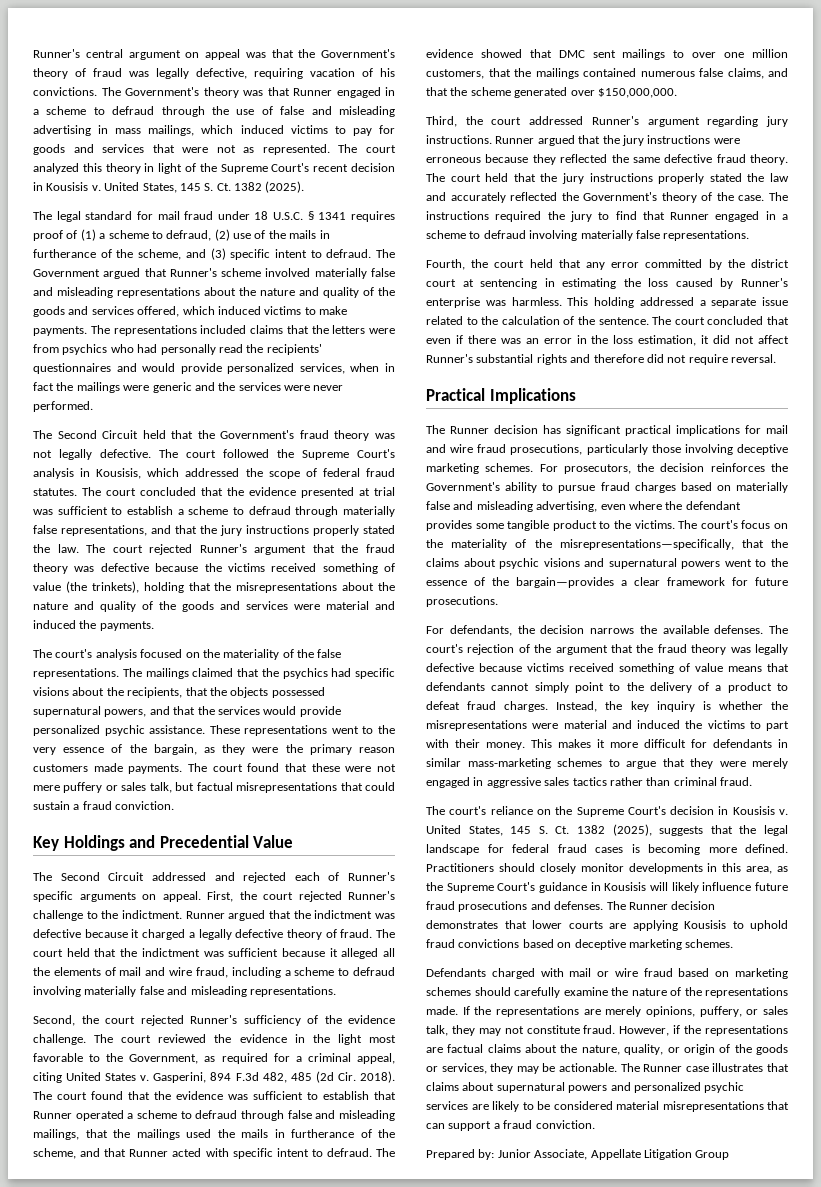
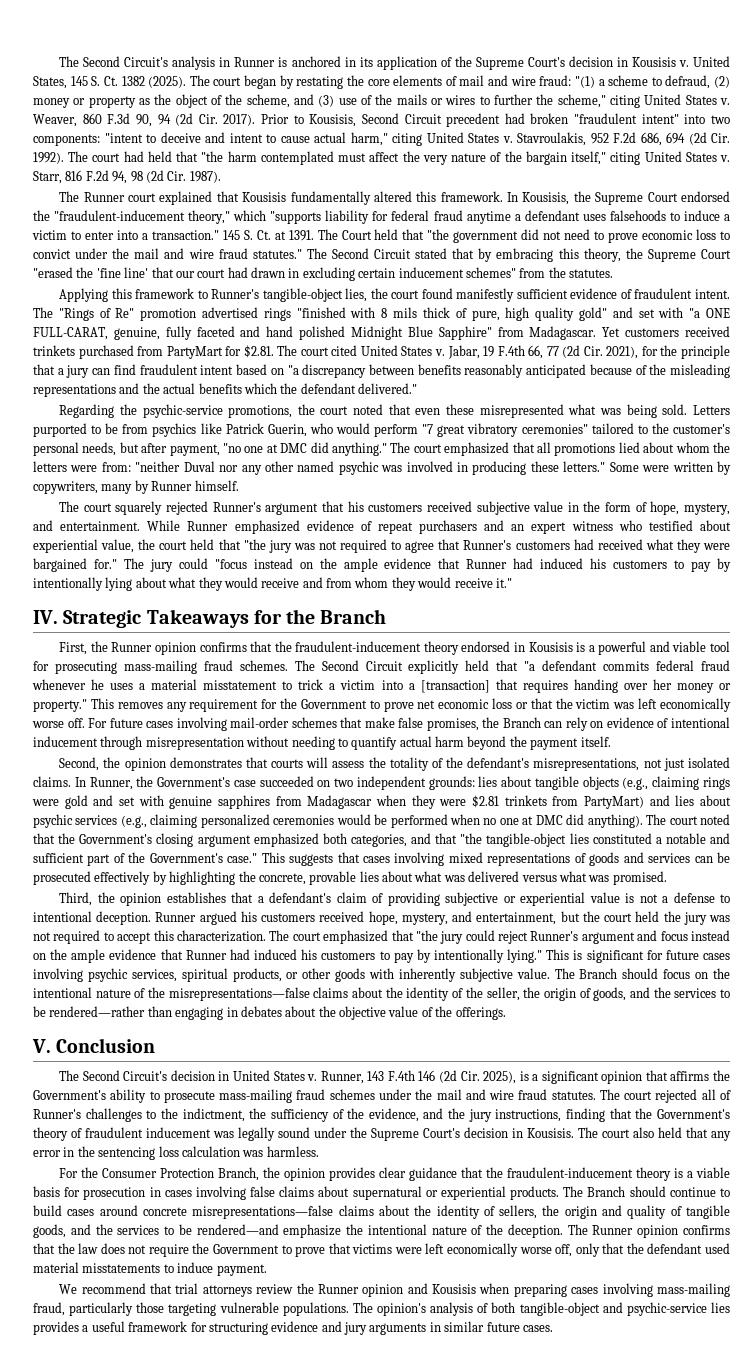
[33,49,395,60] [33,68,395,79] [33,87,395,98] [33,106,395,117] [33,125,395,136] [33,144,396,155] [33,163,396,174] [33,181,305,193] [33,211,395,222] [33,229,330,241] [33,248,395,260] [33,268,395,279] [33,287,395,298] [33,306,347,317] [33,325,395,336] [33,344,322,355] [33,363,395,374] [33,382,344,393] [33,401,93,412] [33,430,395,441] [33,449,395,460] [33,468,395,479] [33,487,395,498] [33,506,395,517] [33,525,395,536] [33,544,395,555] [33,563,395,574] [33,581,395,593] [33,601,395,612] [33,620,154,631] [33,649,342,660] [33,668,395,679] [33,687,325,698] [33,706,341,717] [33,725,395,736] [33,744,395,755] [33,763,396,774] [33,782,396,793] [33,801,175,810] [33,835,294,851] [33,872,395,883] [33,891,395,902] [33,910,396,921] [33,929,395,940] [33,948,395,959] [33,967,395,978] [33,986,336,997] [33,1015,395,1026] [33,1034,396,1045] [33,1053,395,1064] [33,1071,395,1083] [33,1091,396,1100] [33,1110,395,1121] [33,1129,395,1140] [33,1148,395,1159] [426,49,788,60] [426,68,788,79] [426,87,677,98] [426,116,788,127] [426,135,740,146] [426,154,788,165] [426,173,789,184] [426,192,788,203] [426,211,788,222] [426,230,750,241] [426,259,789,270] [426,278,788,289] [426,297,788,308] [426,316,789,325] [426,335,789,346] [426,354,776,365] [426,388,576,404] [426,425,788,436] [426,444,788,455] [426,463,788,474] [426,482,788,493] [426,501,741,512] [426,520,788,531] [426,539,788,550] [426,558,788,569] [426,577,788,588] [426,596,498,607] [426,625,788,636] [426,644,788,655] [426,663,789,674] [426,682,789,693] [426,701,788,712] [426,720,789,731] [426,739,788,750] [426,758,788,769] [426,777,752,788] [426,806,551,815] Runner's central argument on appeal was that the Government's theory of fraud was legally defective, requiring vacation of his convictions. The Government's theory was that Runner engaged in a scheme to defraud through the use of false and misleading advertising in mass mailings, which induced victims to pay for goods and services that were not as represented. The court analyzed this theory in light of the Supreme Court's recent decision in Kousisis v. United States, 145 S. Ct. 1382 (2025). // The legal standard for mail fraud under 18 U.S.C. § 1341 requires proof of (1) a scheme to defraud, (2) use of the mails in furtherance of the scheme, and (3) specific intent to defraud. The Government argued that Runner's scheme involved materially false and misleading representations about the nature and quality of the goods and services offered, which induced victims to make payments. The representations included claims that the letters were from psychics who had personally read the recipients' questionnaires and would provide personalized services, when in fact the mailings were generic and the services were never performed. // The Second Circuit held that the Government's fraud theory was not legally defective. The court followed the Supreme Court's analysis in Kousisis, which addressed the scope of federal fraud statutes. The court concluded that the evidence presented at trial was sufficient to establish a scheme to defraud through materially false representations, and that the jury instructions properly stated the law. The court rejected Runner's argument that the fraud theory was defective because the victims received something of value (the trinkets), holding that the misrepresentations about the nature and quality of the goods and services were material and induced the payments. // The court's analysis focused on the materiality of the false representations. The mailings claimed that the psychics had specific visions about the recipients, that the objects possessed supernatural powers, and that the services would provide personalized psychic assistance. These representations went to the very essence of the bargain, as they were the primary reason customers made payments. The court found that these were not mere puffery or sales talk, but factual misrepresentations that could sustain a fraud conviction. // Key Holdings and Precedential Value // The Second Circuit addressed and rejected each of Runner's specific arguments on appeal. First, the court rejected Runner's challenge to the indictment. Runner argued that the indictment was defective because it charged a legally defective theory of fraud. The court held that the indictment was sufficient because it alleged all the elements of mail and wire fraud, including a scheme to defraud involving materially false and misleading representations. // Second, the court rejected Runner's sufficiency of the evidence challenge. The court reviewed the evidence in the light most favorable to the Government, as required for a criminal appeal, citing United States v. Gasperini, 894 F.3d 482, 485 (2d Cir. 2018). The court found that the evidence was sufficient to establish that Runner operated a scheme to defraud through false and misleading mailings, that the mailings used the mails in furtherance of the scheme, and that Runner acted with specific intent to defraud. The evidence showed that DMC sent mailings to over one million customers, that the mailings contained numerous false claims, and that the scheme generated over $150,000,000. // Third, the court addressed Runner's argument regarding jury instructions. Runner argued that the jury instructions were erroneous because they reflected the same defective fraud theory. The court held that the jury instructions properly stated the law and accurately reflected the Government's theory of the case. The instructions required the jury to find that Runner engaged in a scheme to defraud involving materially false representations. // Fourth, the court held that any error committed by the district court at sentencing in estimating the loss caused by Runner's enterprise was harmless. This holding addressed a separate issue related to the calculation of the sentence. The court concluded that even if there was an error in the loss estimation, it did not affect Runner's substantial rights and therefore did not require reversal. // Practical Implications // The Runner decision has significant practical implications for mail and wire fraud prosecutions, particularly those involving deceptive marketing schemes. For prosecutors, the decision reinforces the Government's ability to pursue fraud charges based on materially false and misleading advertising, even where the defendant provides some tangible product to the victims. The court's focus on the materiality of the misrepresentations—specifically, that the claims about psychic visions and supernatural powers went to the essence of the bargain—provides a clear framework for future prosecutions. // For defendants, the decision narrows the available defenses. The court's rejection of the argument that the fraud theory was legally defective because victims received something of value means that defendants cannot simply point to the delivery of a product to defeat fraud charges. Instead, the key inquiry is whether the misrepresentations were material and induced the victims to part with their money. This makes it more difficult for defendants in similar mass-marketing schemes to argue that they were merely engaged in aggressive sales tactics rather than criminal fraud. // The court's reliance on -> [59,56,452,70] The Second Circuit's analysis in Runner is anchored in its application of
[612,824,788,836] [426,844,788,855] [426,863,788,874] [426,882,788,893] [426,901,716,912] [426,920,788,931] [426,939,734,950] [426,968,788,979] [426,987,788,998] [426,1006,788,1017] [426,1025,788,1036] [426,1044,788,1055] [426,1063,789,1074] [426,1082,745,1093] [426,1101,789,1112] [426,1120,595,1131] [426,1149,730,1160] (2025), suggests that the legal landscape for federal fraud cases is becoming more defined. Practitioners should closely monitor developments in this area, as the Supreme Court's guidance in Kousisis will likely influence future fraud prosecutions and defenses. The Runner decision demonstrates that lower courts are applying Kousisis to uphold fraud convictions based on deceptive marketing schemes. // Defendants charged with mail or wire fraud based on marketing schemes should carefully examine the nature of the representations made. If the representations are merely opinions, puffery, or sales talk, they may not constitute fraud. However, if the representations are factual claims about the nature, quality, or origin of the goods or services, they may be actionable. The Runner case illustrates that claims about supernatural powers and personalized psychic services are likely to be considered material misrepresentations that can support a fraud conviction. // Prepared by: Junior Associate, Appellate Litigation Group -> [148,75,730,89] [33,94,730,108] [33,113,731,127] [33,132,730,146] [33,151,730,165] [33,170,221,184] [59,191,731,205] [33,210,730,224] [32,229,731,243] [33,248,731,262] [33,267,613,281] [59,288,731,302] [33,307,731,321] [33,326,730,340] [33,345,730,359] [33,364,730,378] [33,383,417,397] [59,404,731,418] [33,423,730,437] [33,442,730,456] [33,461,732,475] [33,480,239,494] [59,501,730,515] [33,520,731,534] [33,539,731,553] [33,558,732,572] [33,577,512,591] [33,609,387,628] [59,641,731,655] [33,660,730,674] [32,679,731,693] [33,698,732,712] [32,717,730,731] [33,736,611,750] [59,757,730,771] [33,776,730,790] [32,795,731,809] [33,814,731,828] [33,833,730,847] [33,852,731,866] [33,871,667,885] [59,892,731,906] [33,911,731,925] [33,930,731,944] [33,949,730,963] [33,968,730,982] [33,987,731,1001] [33,1006,506,1020] [32,1038,156,1053] [59,1070,731,1084] [33,1089,732,1103] [33,1108,730,1122] [33,1127,731,1141] [33,1146,319,1160] [59,1167,730,1181] [33,1186,730,1200] [33,1205,730,1219] [33,1224,730,1238] [33,1243,730,1257] [33,1262,267,1276] [59,1283,731,1297] [33,1302,730,1316] [33,1321,553,1335] (2025). The court began by restating the core elements of mail and wire fraud: "(1) a scheme to defraud, (2) money or property as the object of the scheme, and (3) use of the mails or wires to further the scheme," citing United States v. Weaver, 860 F.3d 90, 94 (2d Cir. 2017). Prior to Kousisis, Second Circuit precedent had broken "fraudulent intent" into two components: "intent to deceive and intent to cause actual harm," citing United States v. Stavroulakis, 952 F.2d 686, 694 (2d Cir. 1992). The court had held that "the harm contemplated must affect the very nature of the bargain itself," citing United States v. Starr, 816 F.2d 94, 98 (2d Cir. 1987). // The Runner court explained that Kousisis fundamentally altered this framework. In Kousisis, the Supreme Court endorsed the "fraudulent-inducement theory," which "supports liability for federal fraud anytime a defendant uses falsehoods to induce a victim to enter into a transaction." 145 S. Ct. at 1391. The Court held that "the government did not need to prove economic loss to convict under the mail and wire fraud statutes." The Second Circuit stated that by embracing this theory, the Supreme Court "erased the 'fine line' that our court had drawn in excluding certain inducement schemes" from the statutes. // Applying this framework to Runner's tangible-object lies, the court found manifestly sufficient evidence of fraudulent intent. The "Rings of Re" promotion advertised rings "finished with 8 mils thick of pure, high quality gold" and set with "a ONE FULL-CARAT, genuine, fully faceted and hand polished Midnight Blue Sapphire" from Madagascar. Yet customers received trinkets purchased from PartyMart for $2.81. The court cited United States v. Jabar, 19 F.4th 66, 77 (2d Cir. 2021), for the principle that a jury can find fraudulent intent based on "a discrepancy between benefits reasonably anticipated because of the misleading representations and the actual benefits which the defendant delivered." // Regarding the psychic-service promotions, the court noted that even these misrepresented what was being sold. Letters purported to be from psychics like Patrick Guerin, who would perform "7 great vibratory ceremonies" tailored to the customer's personal needs, but after payment, "no one at DMC did anything." The court emphasized that all promotions lied about whom the letters were from: "neither Duval nor any other named psychic was involved in producing these letters." Some were written by copywriters, many by Runner himself. // The court squarely rejected Runner's argument that his customers received subjective value in the form of hope, mystery, and entertainment. While Runner emphasized evidence of repeat purchasers and an expert witness who testified about experiential value, the court held that "the jury was not required to agree that Runner's customers had received what they were bargained for." The jury could "focus instead on the ample evidence that Runner had induced his customers to pay by intentionally lying about what they would receive and from whom they would receive it." // IV. Strategic Takeaways for the Branch // First, the Runner opinion confirms that the fraudulent-inducement theory endorsed in Kousisis is a powerful and viable tool for prosecuting mass-mailing fraud schemes. The Second Circuit explicitly held that "a defendant commits federal fraud whenever he uses a material misstatement to trick a victim into a [transaction] that requires handing over her money or property." This removes any requirement for the Government to prove net economic loss or that the victim was left economically worse off. For future cases involving mail-order schemes that make false promises, the Branch can rely on evidence of intentional inducement through misrepresentation without needing to quantify actual harm beyond the payment itself. // Second, the opinion demonstrates that courts will assess the totality of the defendant's misrepresentations, not just isolated claims. In Runner, the Government's case succeeded on two independent grounds: lies about tangible objects (e.g., claiming rings were gold and set with genuine sapphires from Madagascar when they were $2.81 trinkets from PartyMart) and lies about psychic services (e.g., claiming personalized ceremonies would be performed when no one at DMC did anything). The court noted that the Government's closing argument emphasized both categories, and that "the tangible-object lies constituted a notable and sufficient part of the Government's case." This suggests that cases involving mixed representations of goods and services can be prosecuted effectively by highlighting the concrete, provable lies about what was delivered versus what was promised. // Third, the opinion establishes that a defendant's claim of providing subjective or experiential value is not a defense to intentional deception. Runner argued his customers received hope, mystery, and entertainment, but the court held the jury was not required to accept this characterization. The court emphasized that "the jury could reject Runner's argument and focus instead on the ample evidence that Runner had induced his customers to pay by intentionally lying." This is significant for future cases involving psychic services, spiritual products, or other goods with inherently subjective value. The Branch should focus on the intentional nature of the misrepresentations—false claims about the identity of the seller, the origin of goods, and the services to be rendered—rather than engaging in debates about the objective value of the offerings. // V. Conclusion // The Second Circuit's decision in United States v. Runner, 143 F.4th 146 (2d Cir. 2025), is a significant opinion that affirms the Government's ability to prosecute mass-mailing fraud schemes under the mail and wire fraud statutes. The court rejected all of Runner's challenges to the indictment, the sufficiency of the evidence, and the jury instructions, finding that the Government's theory of fraudulent inducement was legally sound under the Supreme Court's decision in Kousisis. The court also held that any error in the sentencing loss calculation was harmless. // For the Consumer Protection Branch, the opinion provides clear guidance that the fraudulent-inducement theory is a viable basis for prosecution in cases involving false claims about supernatural or experiential products. The Branch should continue to build cases around concrete misrepresentations—false claims about the identity of sellers, the origin and quality of tangible goods, and the services to be rendered—and emphasize the intentional nature of the deception. The Runner opinion confirms that the law does not require the Government to prove that victims were left economically worse off, only that the defendant used material misstatements to induce payment. // We recommend that trial attorneys review the Runner opinion and Kousisis when preparing cases involving mass-mailing fraud, particularly those targeting vulnerable populations. The opinion's analysis of both tangible-object and psychic-service lies provides a useful framework for structuring evidence and jury arguments in similar future cases.

